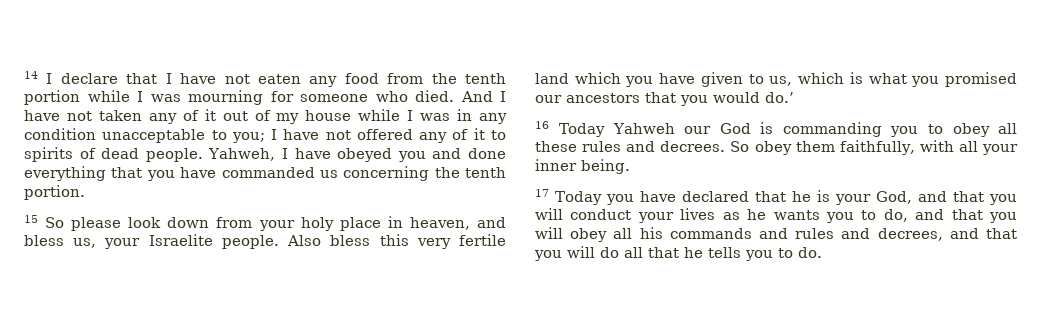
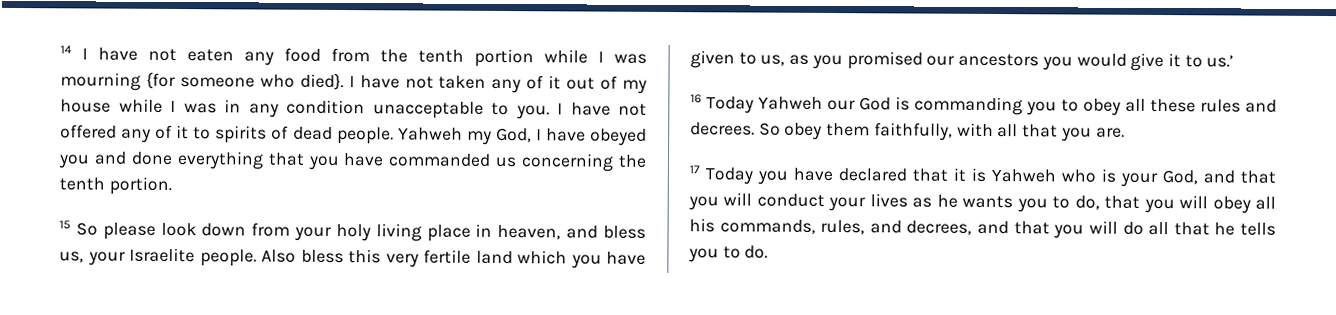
[60,73,172,84] declare that I -> (88, 54) none
[270,91,294,102] for -> [145,71,176,89] {for
[415,90,493,102] died. And -> [299,72,344,91] died}.
[231,132,265,143] you; -> [515,105,550,120] you.
[208,148,276,161] Yahweh, -> [397,127,532,145] Yahweh my God,
(334, 224) none -> [375,223,422,242] living
[798,72,907,84] which is what -> [789,54,810,65] as
[645,92,676,103] that -> (1040, 60) none
[765,92,794,103] do.’ -> [1130,52,1235,72] give it to us.’
[982,144,1018,155] [535,159,630,174] your inner being. -> [1022,124,1125,142] that you are.
[791,191,811,202] he -> [953,167,1096,183] it is Yahweh who
[915,209,945,220] and -> (1100, 202) none
[669,228,835,239] commands and rules -> [719,219,866,235] commands, rules,

